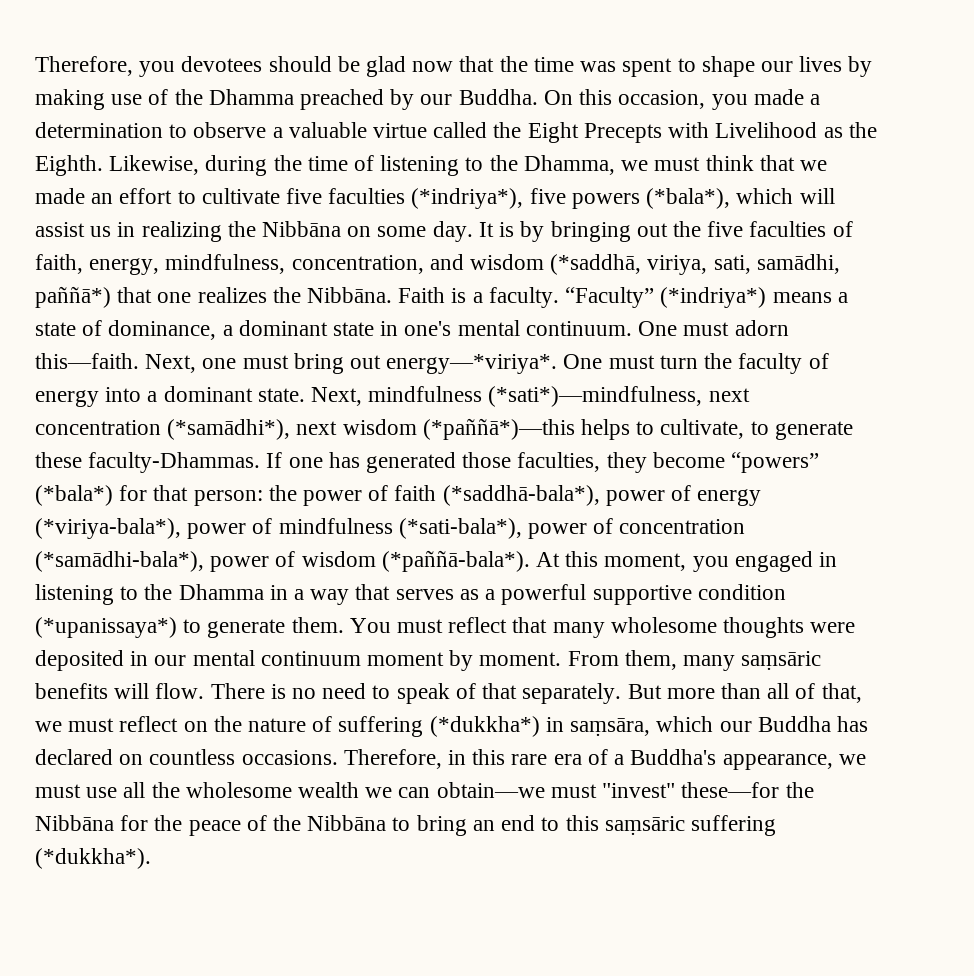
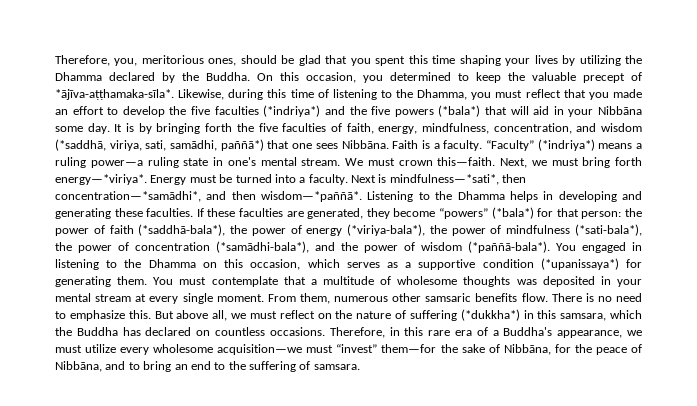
[35,56,873,77] [35,89,453,110] Therefore, you devotees should be glad now that the time was spent to shape our lives by making use of the Dhamma preached by our -> [55,55,643,66] [55,72,199,83] Therefore, you, meritorious ones, should be glad that you spent this time shaping your lives by utilizing the Dhamma declared by the
[753,89,820,105] [35,122,877,143] [35,155,103,176] made a determination to observe a valuable virtue called the Eight Precepts with Livelihood as the Eighth. -> [390,72,642,83] [55,89,174,100] determined to keep the valuable precept of *ājīva-aṭṭhamaka-sīla*.
[273,155,302,171] the -> [267,89,287,98] this
[621,155,827,171] [35,188,835,209] [35,221,372,242] we must think that we made an effort to cultivate five faculties (*indriya*), five powers (*bala*), which will assist us in realizing the Nibbāna on -> [471,89,642,100] [55,105,642,117] you must reflect that you made an effort to develop the five faculties (*indriya*) and the five powers (*bala*) that will aid in your Nibbāna
[636,223,668,237] out -> [205,123,233,132] forth
[197,287,301,303] realizes the -> [315,143,338,149] sees
[35,320,789,340] state of dominance, a dominant state in one's mental continuum. One must adorn -> [55,157,433,168] ruling power—a ruling state in one's mental stream. We must crown
[202,358,237,369] one -> [531,160,547,166] we
[350,353,829,374] [35,386,750,407] [35,418,853,440] [35,452,601,473] out energy—*viriya*. One must turn the faculty of energy into a dominant state. Next, mindfulness (*sati*)—mindfulness, next concentration (*samādhi*), next wisdom (*paññā*)—this helps to cultivate, to generate these faculty-Dhammas. If one has generated those faculties, -> [615,157,642,166] [55,174,527,185] [55,191,643,202] [55,208,364,219] forth energy—*viriya*. Energy must be turned into a faculty. Next is mindfulness—*sati*, then concentration—*samādhi*, and then wisdom—*paññā*. Listening to the Dhamma helps in developing and generating these faculties. If these faculties are generated,
(600, 495) none -> [230,225,248,234] the
(181, 528) none -> [429,225,447,234] the
(522, 528) none -> [55,242,72,251] the
(204, 561) none -> [315,242,358,251] and the
[536,551,729,572] At this moment, you -> [556,243,576,251] You
[269,584,391,605] in a way that -> [202,259,340,270] on this occasion, which
[501,584,587,605] powerful -> (412, 265) none
[183,619,286,638] to generate -> [626,259,642,268] [55,276,111,287] for generating
[448,617,605,638] reflect that many -> [211,276,392,287] contemplate that a multitude of
[810,622,856,633] were -> [516,279,537,285] was
[154,650,822,671] [35,683,150,699] our mental continuum moment by moment. From them, many saṃsāric benefits will -> [617,279,642,287] [55,293,518,304] your mental stream at every single moment. From them, numerous other samsaric benefits
[396,683,862,704] speak of that separately. But more than all of that, -> [69,310,228,321] emphasize this. But above all,
[570,716,752,736] saṃsāra, which our -> [537,310,642,321] [55,327,72,336] this samsara, which the
[86,782,814,798] [35,815,114,831] use all the wholesome wealth we can obtain—we must "invest" these—for the Nibbāna -> [85,344,551,355] utilize every wholesome acquisition—we must “invest” them—for the sake of Nibbāna,
[273,815,387,831] the Nibbāna -> [55,361,126,372] Nibbāna, and
[565,815,776,836] [35,848,151,869] this saṃsāric suffering (*dukkha*). -> [228,361,360,372] the suffering of samsara.

